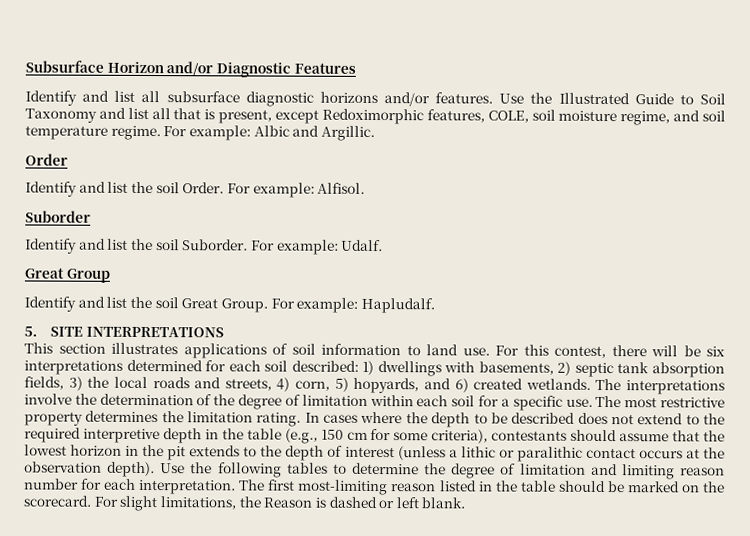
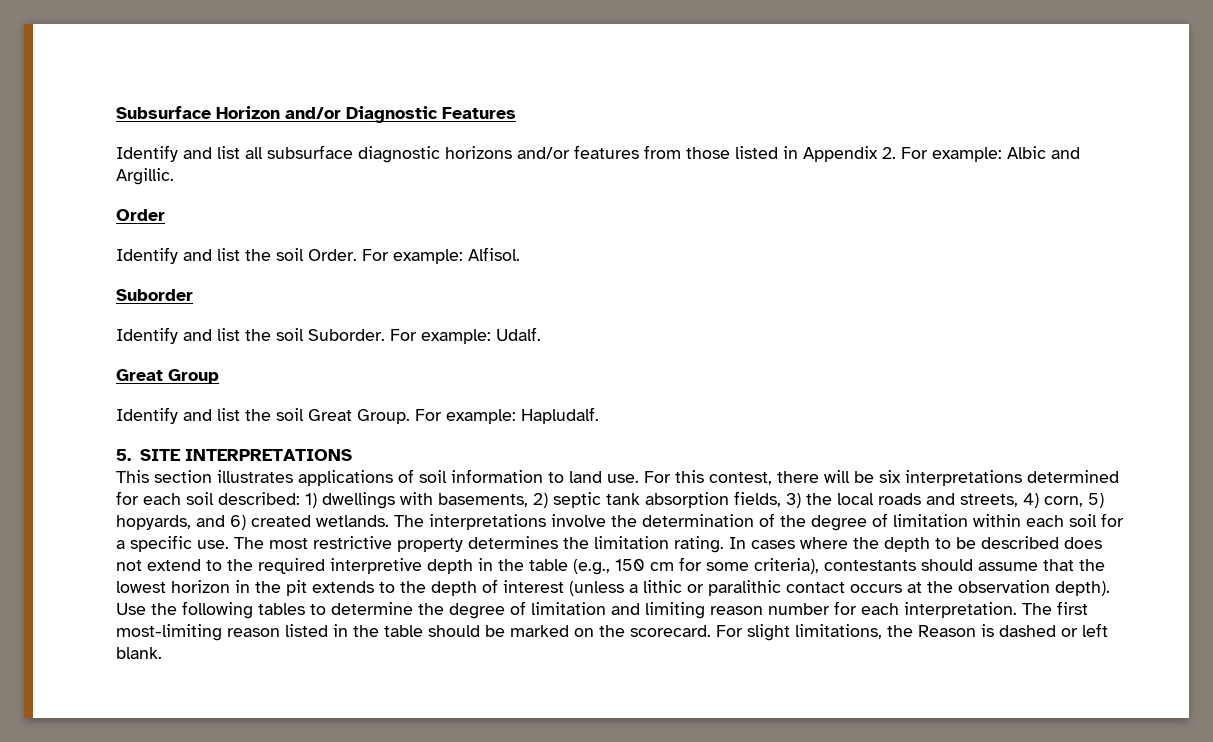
[435,92,726,105] [25,107,727,126] [25,125,161,141] features. Use the Illustrated Guide to Soil Taxonomy and list all that is present, except Redoximorphic features, COLE, soil moisture regime, and soil temperature regime. -> [574,145,896,162] features from those listed in Appendix 2.

